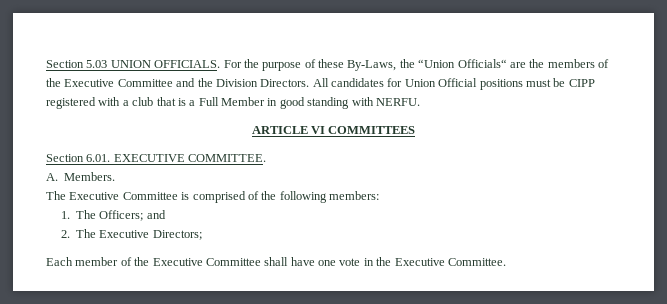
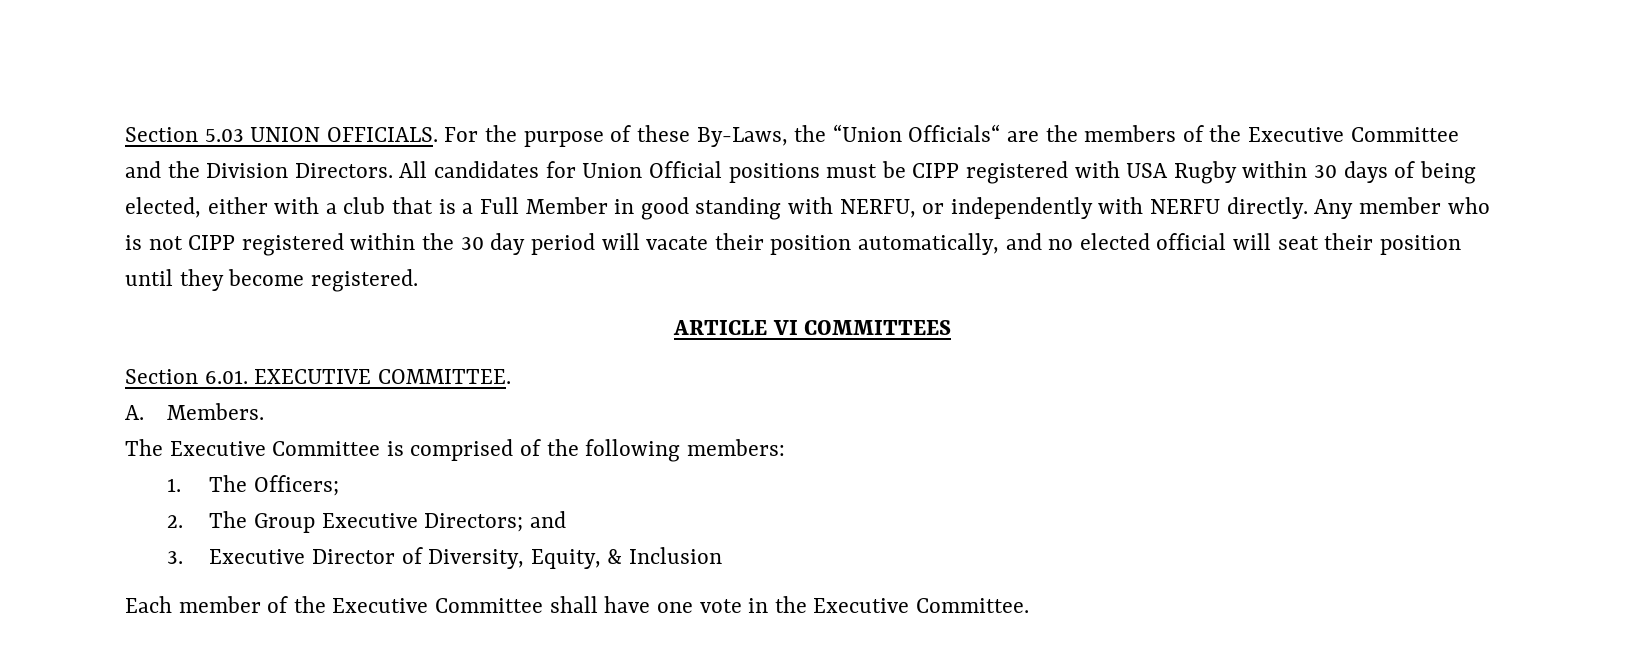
(121, 101) none -> [1126,161,1476,184] [125,197,320,218] USA Rugby within 30 days of being elected, either with
[375,98,420,106] NERFU. -> [839,197,1490,219] [125,233,1461,256] [125,269,418,292] NERFU, or independently with NERFU directly. Any member who is not CIPP registered within the 30 day period will vacate their position automatically, and no elected official will seat their position until they become registered.
[146,210,166,219] [60,229,202,240] and // 2. The Executive Directors; -> [167,511,566,533] [167,547,723,569] // 2. The Group Executive Directors; and // 3. Executive Director of Diversity, Equity, & Inclusion

